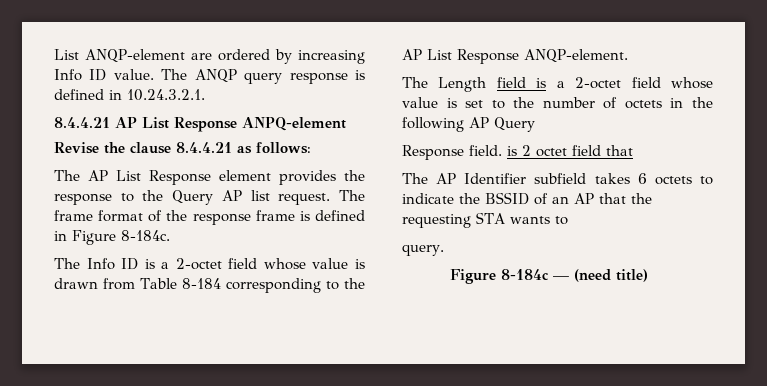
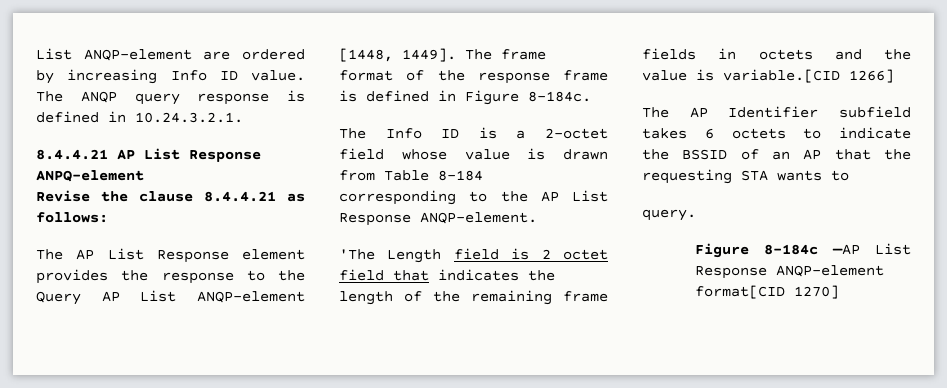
[250,190,331,205] list request. -> [140,290,305,303] [339,48,456,62] List ANQP-element [1448, 1449].
[402,77,428,88] The -> [339,249,375,260] 'The
[556,77,713,89] [402,97,713,109] [402,117,535,132] [402,145,633,160] a 2-octet field whose value is set to the number of octets in the following AP Query // Response field. is 2 octet field that -> [541,249,608,260] [339,269,555,281] [339,290,608,305] [642,48,911,60] [642,69,894,83] 2 octet field that indicates the length of the remaining frame fields in octets and the value is variable.[CID 1266]
[553,269,649,282] — (need title) -> [831,243,911,255] [694,265,884,279] [694,285,839,299] —AP List Response ANQP-element format[CID 1270]

